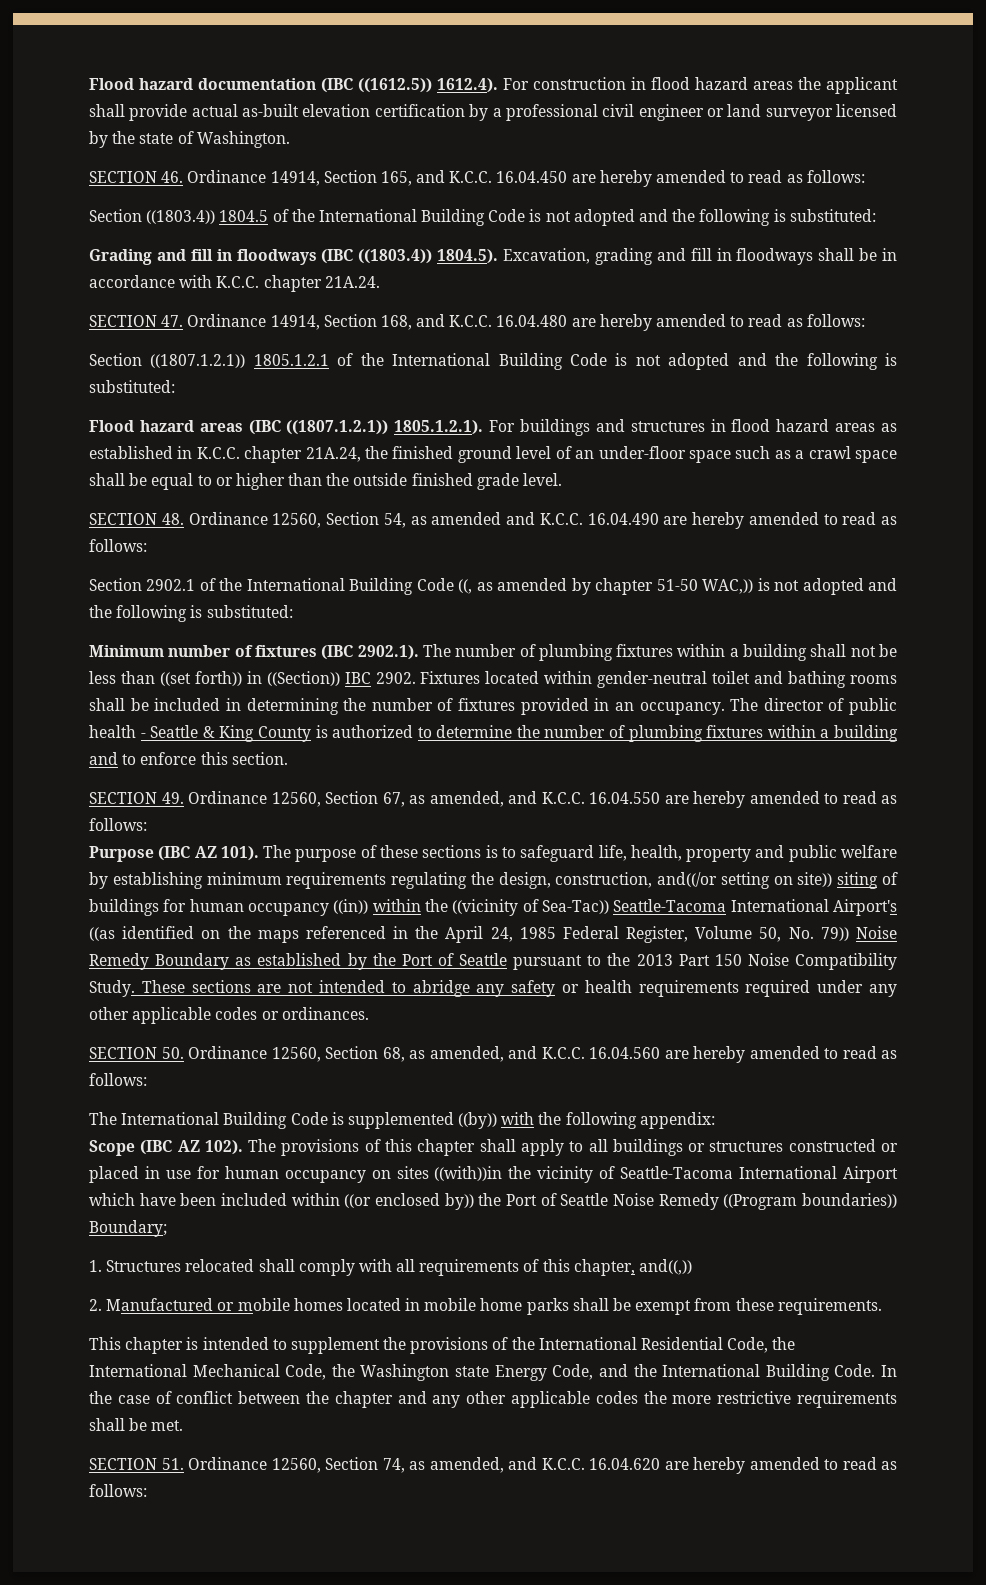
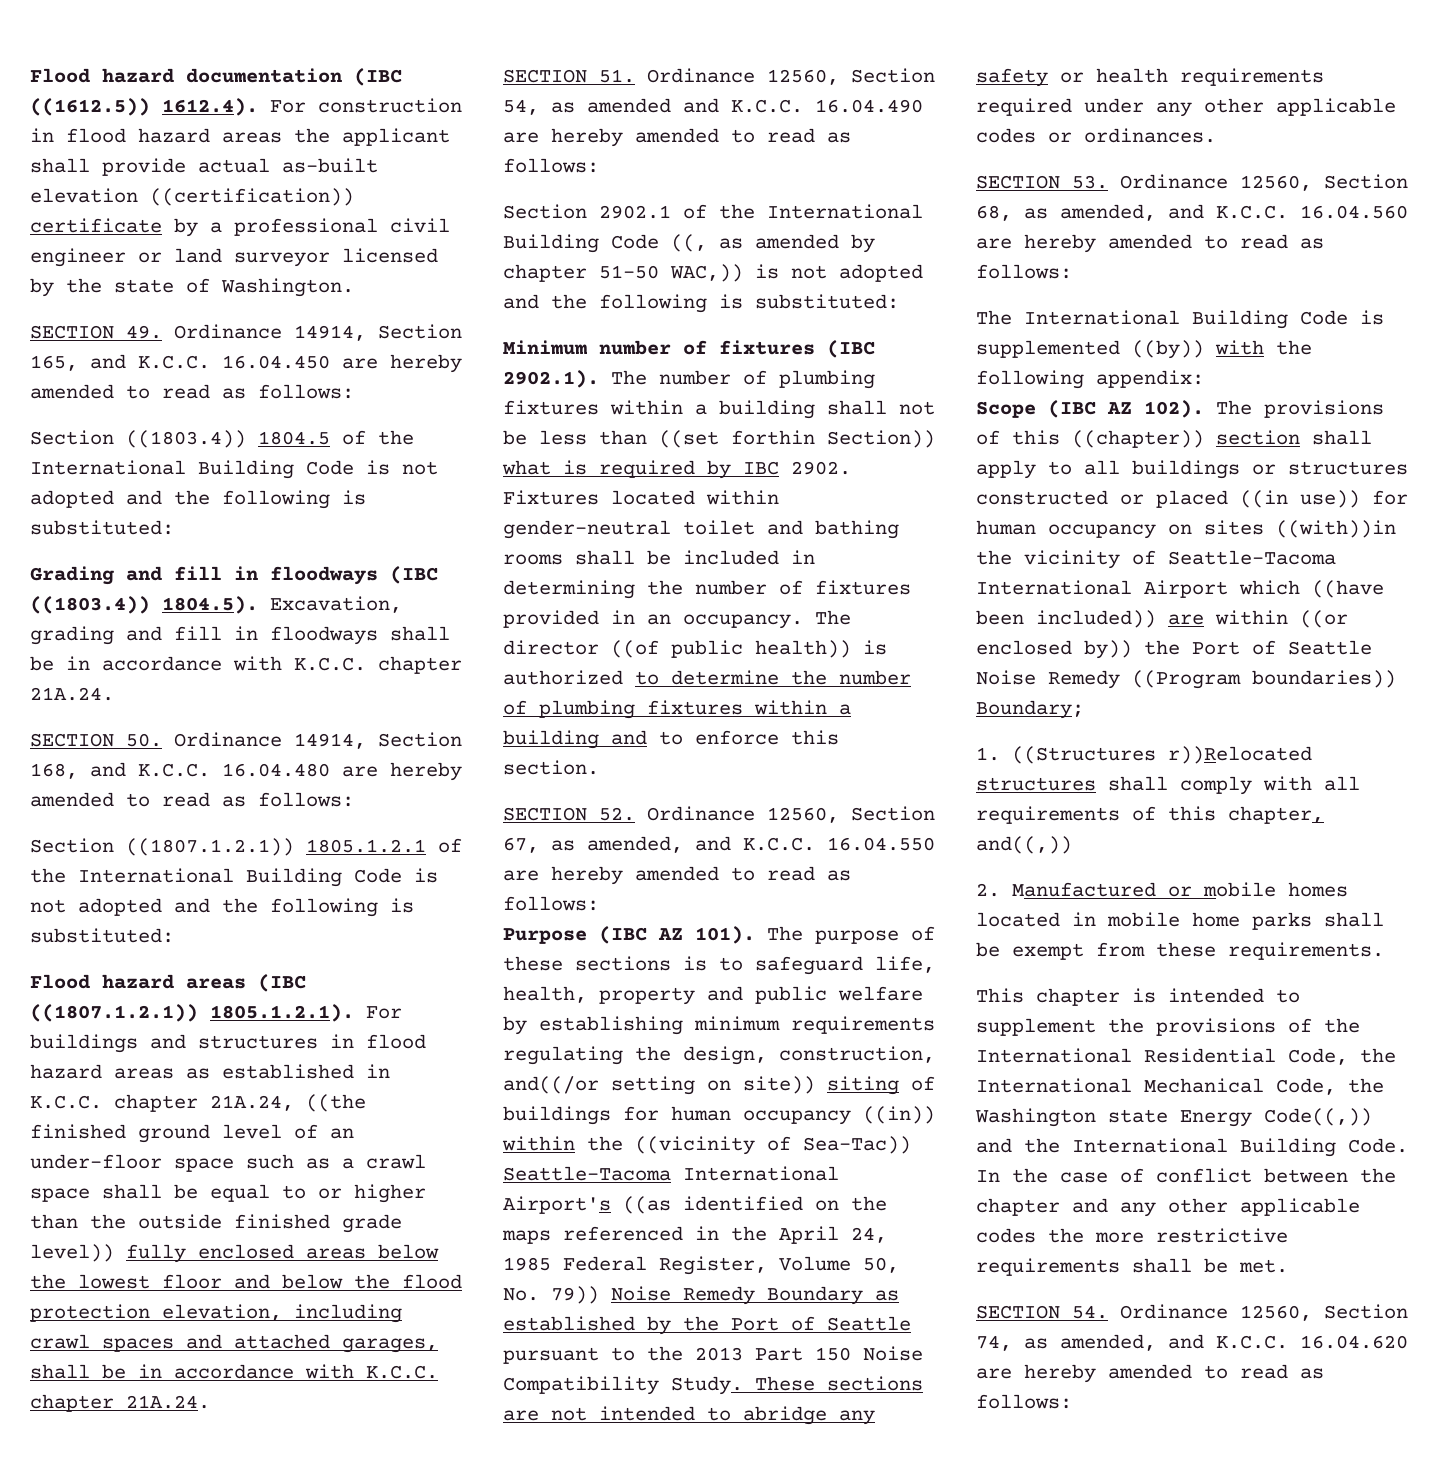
[374,104,465,117] certification -> [150,188,354,206] [30,218,162,233] ((certification)) certificate
[161,171,184,183] 46. -> [126,325,162,339] 49.
[161,315,184,327] 47. -> [126,733,162,747] 50.
[365,446,389,459] the -> [306,1094,366,1112] ((the
[523,473,563,486] [89,513,184,525] level. // SECTION 48. -> [30,1244,439,1263] [30,1274,462,1289] [30,1304,402,1323] [30,1334,438,1353] [30,1364,438,1379] [30,1394,210,1412] [503,69,635,83] level)) fully enclosed areas below the lowest floor and below the flood protection elevation, including crawl spaces and attached garages, shall be in accordance with K.C.C. chapter 21A.24. // SECTION 51.
[194,671,340,686] forth)) in ((Section)) -> [731,430,935,448] [502,460,731,479] forthin Section)) what is required by
[828,698,897,715] [89,725,311,742] of public health - Seattle & King County -> [611,640,851,658] ((of public health))
[161,792,184,804] 49. -> [599,807,635,821] 52.
[161,1047,184,1059] 50. -> [1072,175,1108,189] 53.
[417,1139,476,1156] chapter -> [1072,430,1300,448] ((chapter)) section
[144,1166,191,1179] in use -> [1240,490,1360,508] ((in use))
[139,1193,287,1206] have been included -> [1312,580,1384,598] [976,610,1204,628] ((have been included)) are
[106,1259,255,1272] Structures relocated -> [1012,746,1312,764] [976,777,1096,791] ((Structures r))Relocated structures
[552,1364,594,1380] Code, -> [1264,1108,1372,1126] Code((,))
[161,1458,184,1470] 51. -> [1072,1305,1108,1319] 54.

